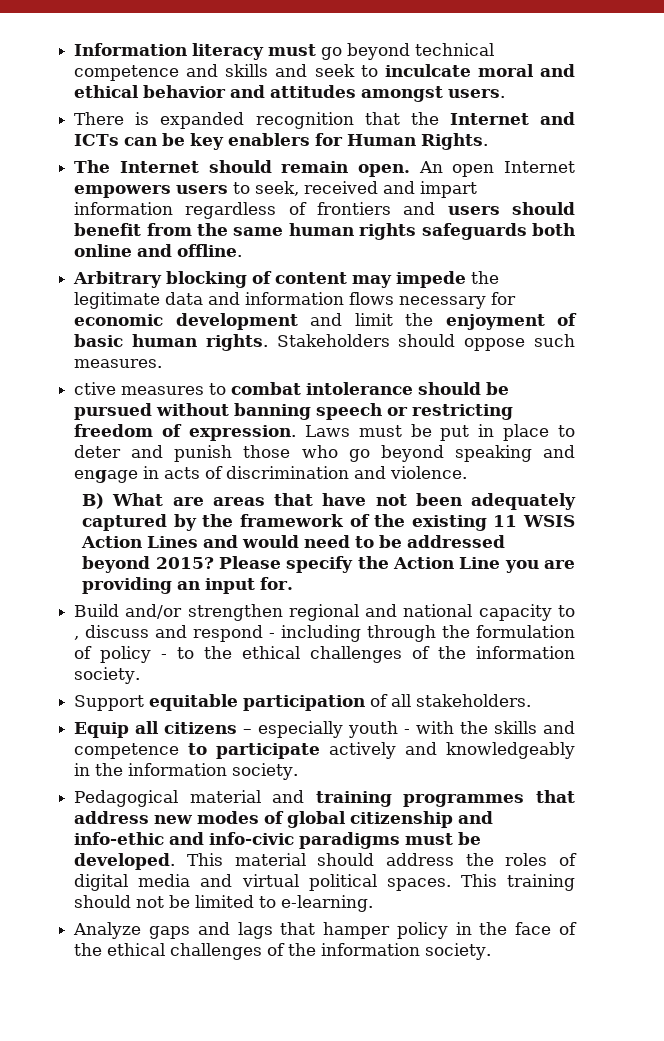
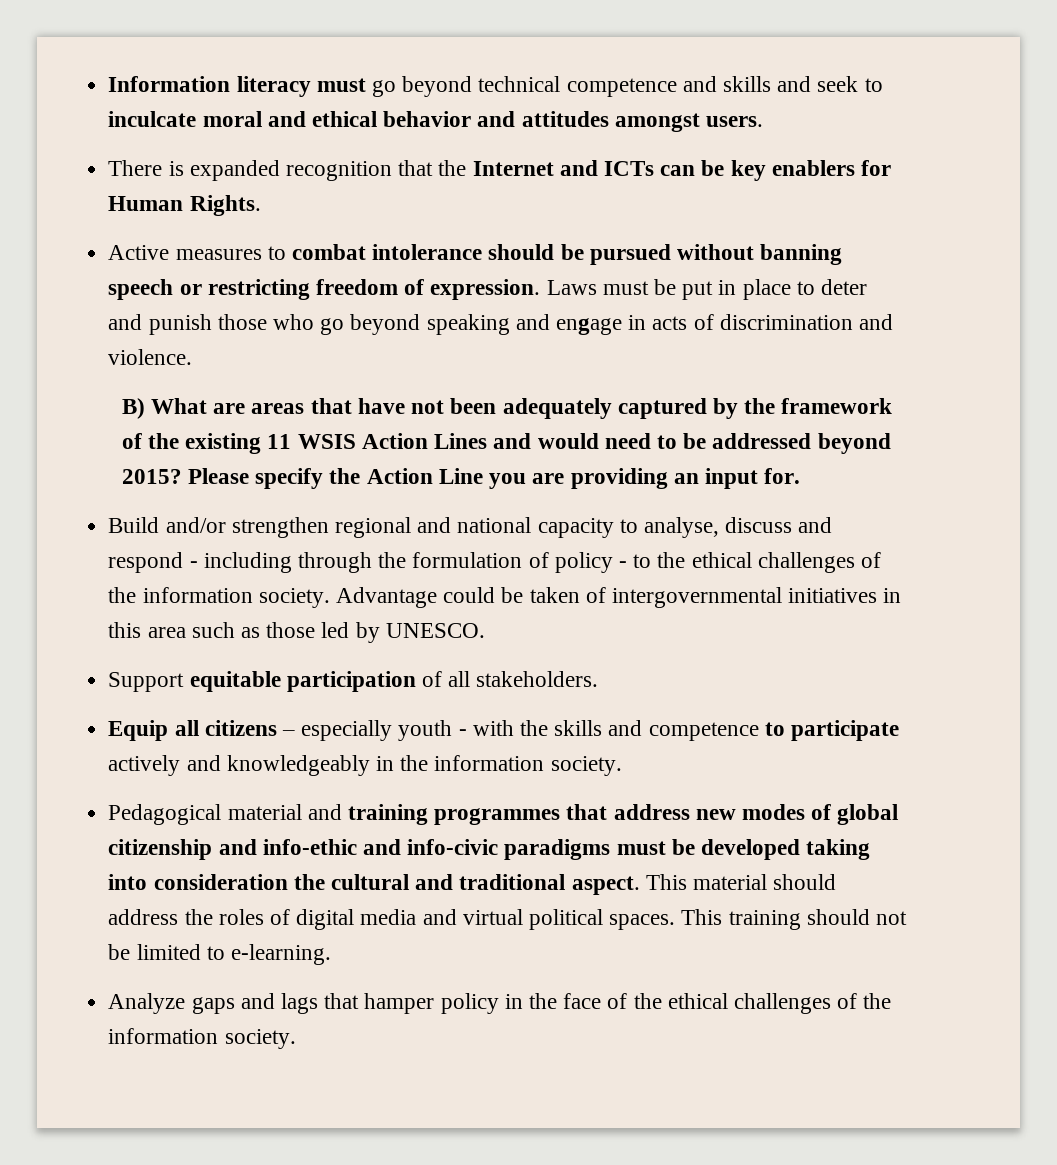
[74,160,575,177] [74,181,478,198] [74,202,575,219] [74,223,575,240] [74,244,243,257] [73,271,500,288] [74,292,517,309] [74,313,578,330] [74,334,575,351] [74,359,163,368] [74,382,117,395] The Internet should remain open. An open Internet empowers users to seek, received and impart information regardless of frontiers and users should benefit from the same human rights safeguards both online and offline. // Arbitrary blocking of content may impede the legitimate data and information flows necessary for economic development and limit the enjoyment of basic human rights. Stakeholders should oppose such measures. // ctive -> [108,245,170,260] Active
[74,636,80,640] , -> [643,517,719,538] analyse,
(141, 675) none -> [335,587,902,608] [108,622,485,643] Advantage could be taken of intergovernmental initiatives in this area such as those led by UNESCO.
[74,853,176,870] developed. -> [700,839,871,860] [108,874,640,895] developed taking into consideration the cultural and traditional aspect.

